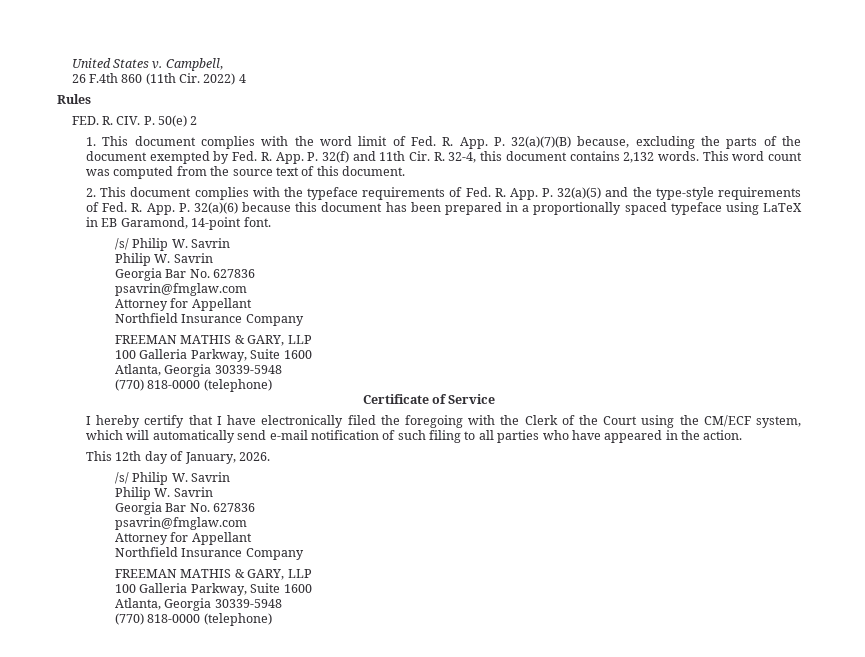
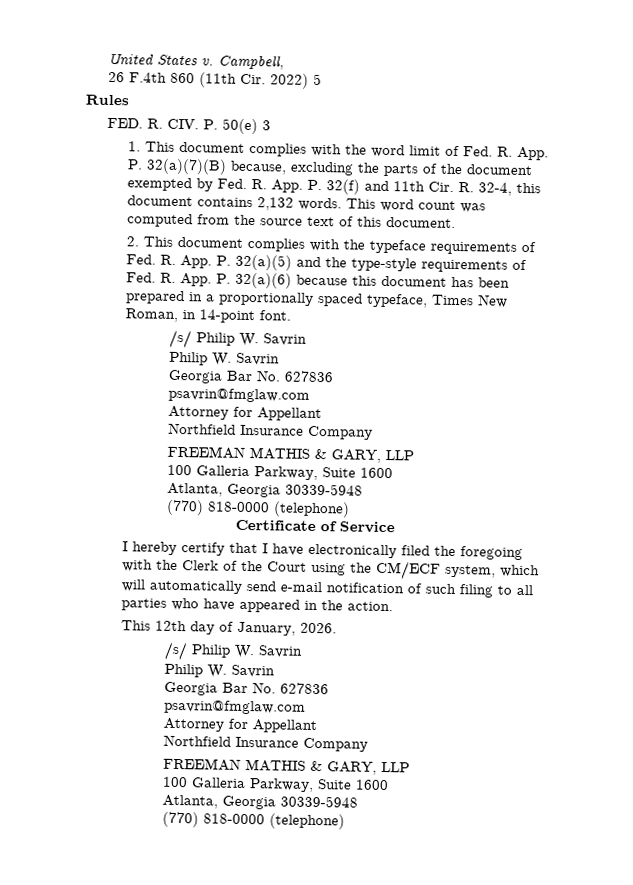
[238,74,246,83] 4 -> [312,73,322,86] 5
[190,116,198,125] 2 -> [261,120,271,131] 3
[670,202,802,215] [86,217,188,229] typeface using LaTeX in EB Garamond, -> [366,293,509,308] [125,308,197,322] typeface, Times New Roman, in

